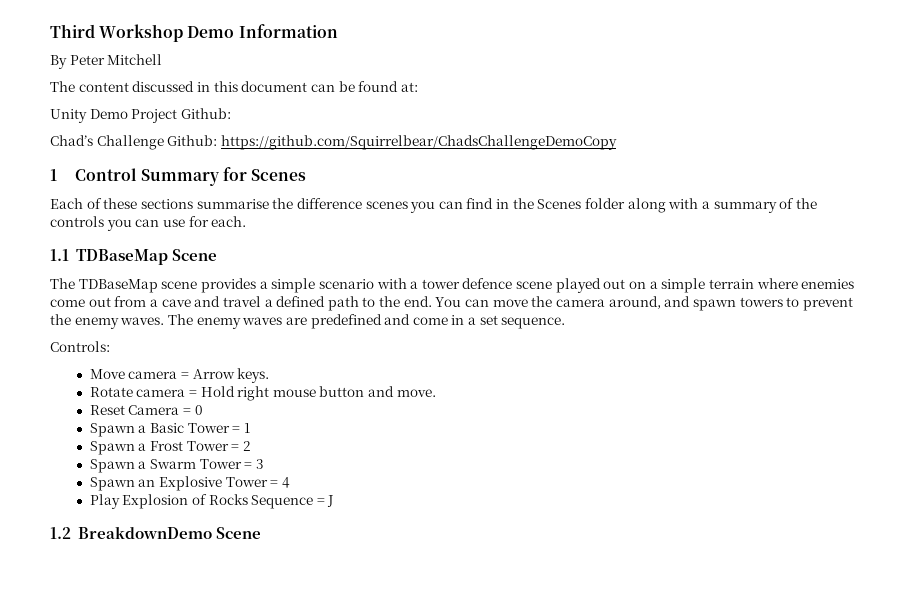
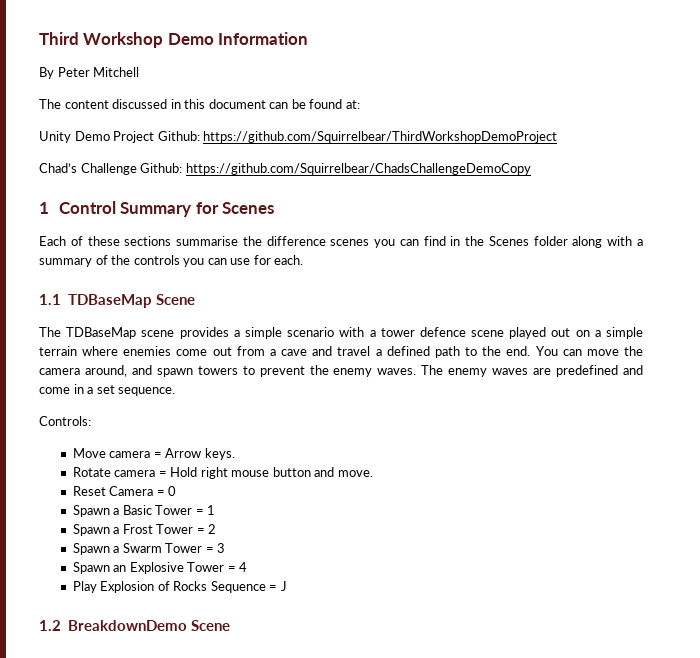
(231, 113) none -> [203,131,558,143] https://github.com/Squirrelbear/ThirdWorkshopDemoProject

